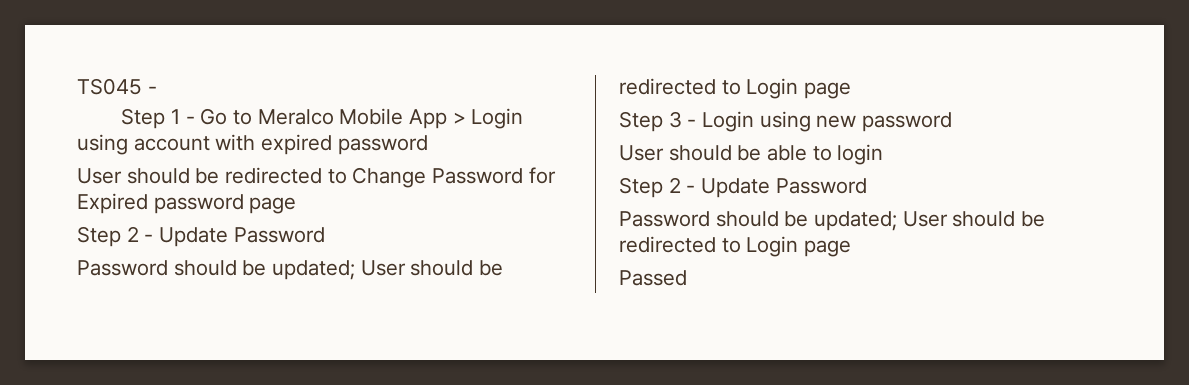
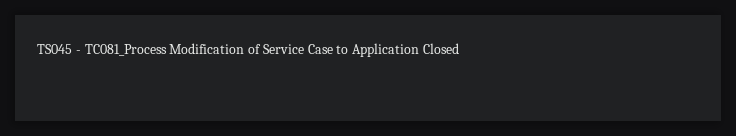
[121,108,524,129] [77,134,428,155] [77,167,556,188] [77,193,297,214] [77,226,325,247] [77,260,504,280] [619,78,852,99] [619,111,953,132] [619,144,884,165] [619,177,867,198] [619,211,1046,231] [619,236,852,257] [619,270,687,286] // Step 1 - Go to Meralco Mobile App > Login using account with expired password // User should be redirected to Change Password for Expired password page // Step 2 - Update Password // Password should be updated; User should be redirected to Login page // Step 3 - Login using new password // User should be able to login // Step 2 - Update Password // Password should be updated; User should be redirected to Login page // Passed -> [84,43,460,57] TC081_Process Modification of Service Case to Application Closed

